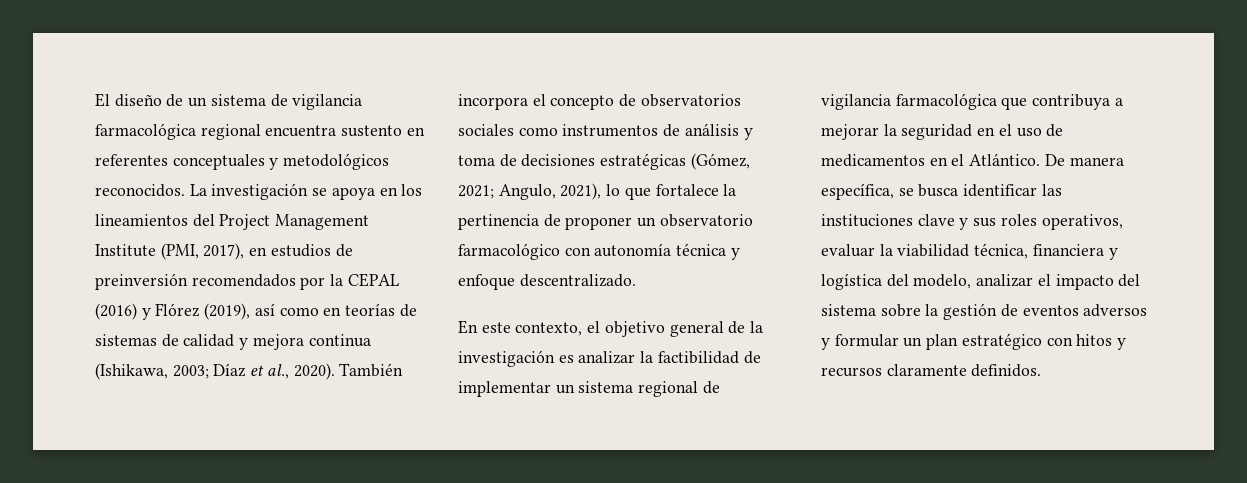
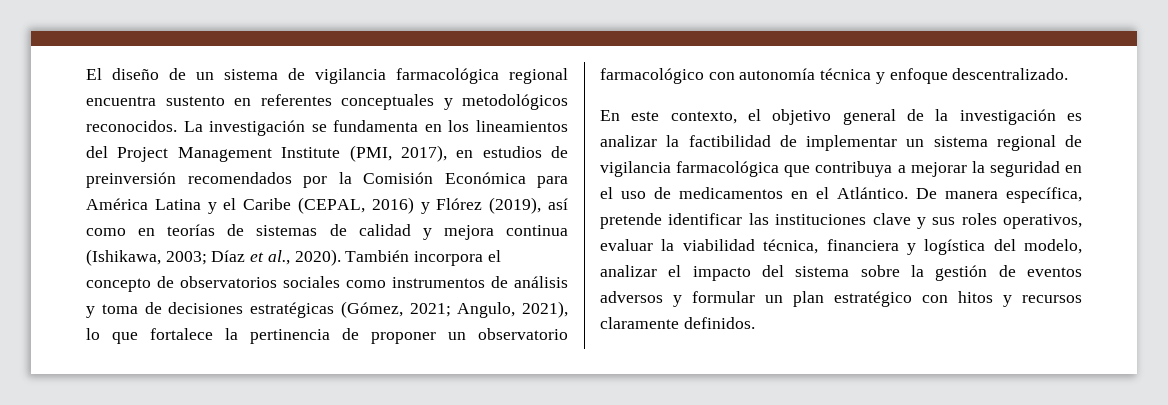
[331,187,375,200] apoya -> [333,120,419,132] fundamenta
[347,273,399,287] [95,303,137,320] CEPAL (2016) -> [363,172,568,188] [86,197,414,214] Comisión Económica para América Latina y el Caribe (CEPAL, 2016)
[898,184,959,197] se busca -> [600,213,662,229] pretende

